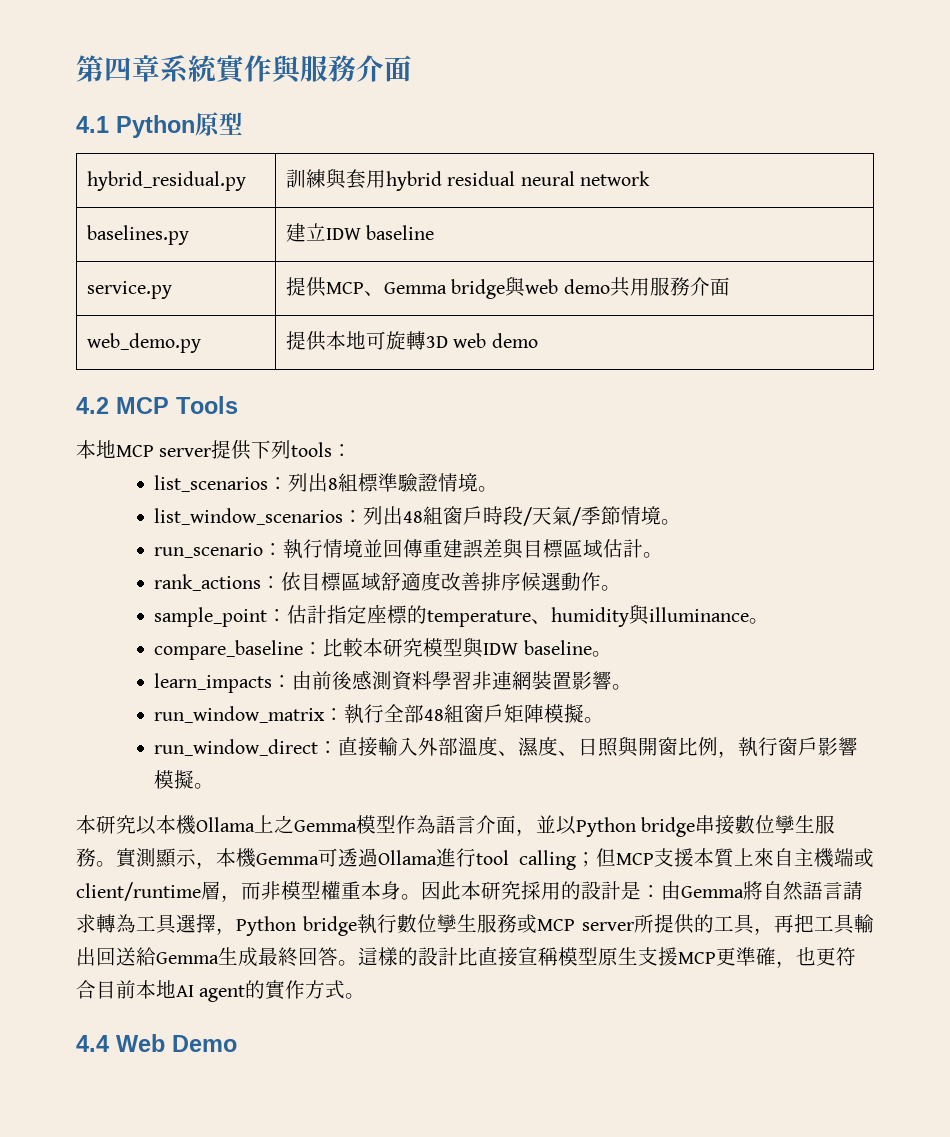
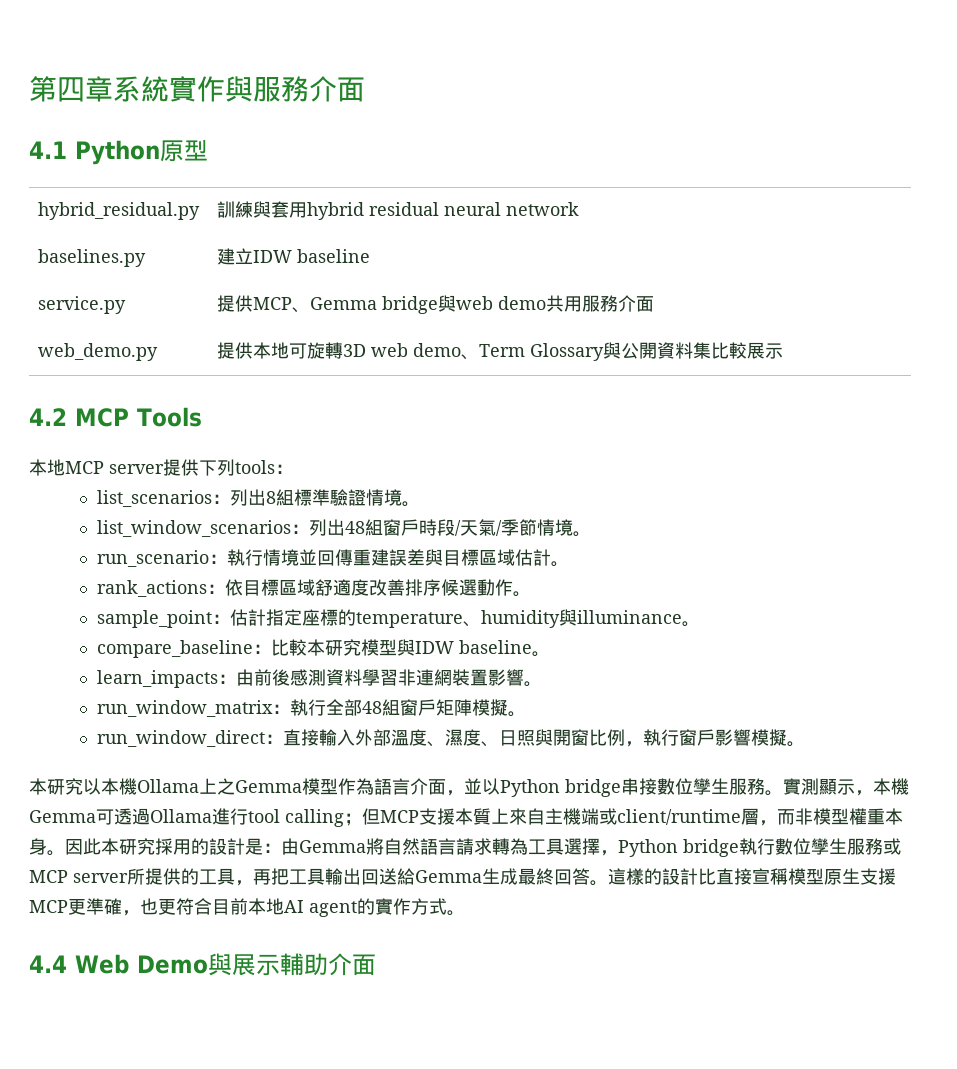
(538, 340) none -> [460,342,783,361] 、Term Glossary與公開資料集比較展示
(237, 1043) none -> [207,953,376,976] 與展示輔助介面

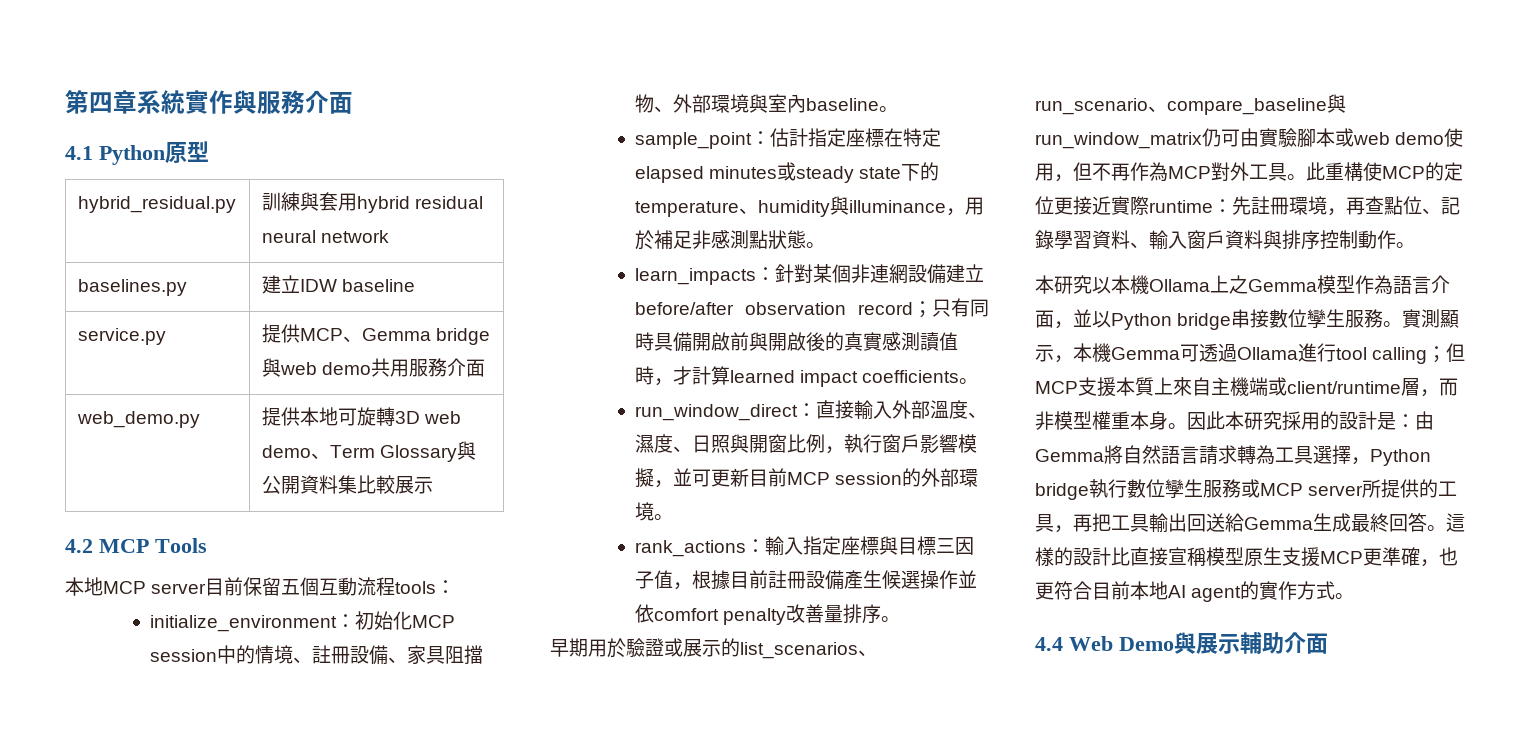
[163,459,293,476] [96,489,420,507] [96,519,591,537] [96,549,569,567] [96,579,513,597] 提供下列tools： // list_scenarios：列出8組標準驗證情境。 // list_window_scenarios：列出48組窗戶時段/天氣/季節情境。 // run_scenario：執行情境並回傳重建誤差與目標區域估計。 // rank_actions：依目標區域舒適度改善排序候選動作 -> [205,577,456,596] [149,611,455,632] [149,645,483,665] [634,94,879,113] 目前保留五個互動流程tools： // initialize_environment：初始化MCP session中的情境、註冊設備、家具阻擋物、外部環境與室內baseline
(338, 617) none -> [883,128,941,147] [634,162,921,183] 在特定elapsed minutes或steady state下
[681,621,700,627] [96,639,550,658] [96,669,542,688] [96,699,508,717] 。 // compare_baseline：比較本研究模型與IDW baseline。 // learn_impacts：由前後感測資料學習非連網裝置影響。 // run_window_matrix：執行全部48組窗戶矩陣模擬 -> [945,197,984,216] [634,230,825,250] [634,264,984,285] [634,298,989,318] [634,332,958,352] [634,366,960,387] ，用於補足非感測點狀態。 // learn_impacts：針對某個非連網設備建立before/after observation record；只有同時具備開啟前與開啟後的真實感測讀值時，才計算learned impact coefficients
(787, 737) none -> [653,468,978,488] [634,502,673,521] [634,536,974,557] [634,570,977,590] [634,604,900,625] [550,638,877,659] [1035,94,1346,115] [1035,128,1464,149] [1035,162,1463,182] [1035,196,1460,216] [1035,230,1396,250] ，並可更新目前MCP session的外部環境。 // rank_actions：輸入指定座標與目標三因子值，根據目前註冊設備產生候選操作並依comfort penalty改善量排序。 // 早期用於驗證或展示的list_scenarios、run_scenario、compare_baseline與run_window_matrix仍可由實驗腳本或web demo使用，但不再作為MCP對外工具。此重構使MCP的定位更接近實際runtime：先註冊環境，再查點位、記錄學習資料、輸入窗戶資料與排序控制動作

